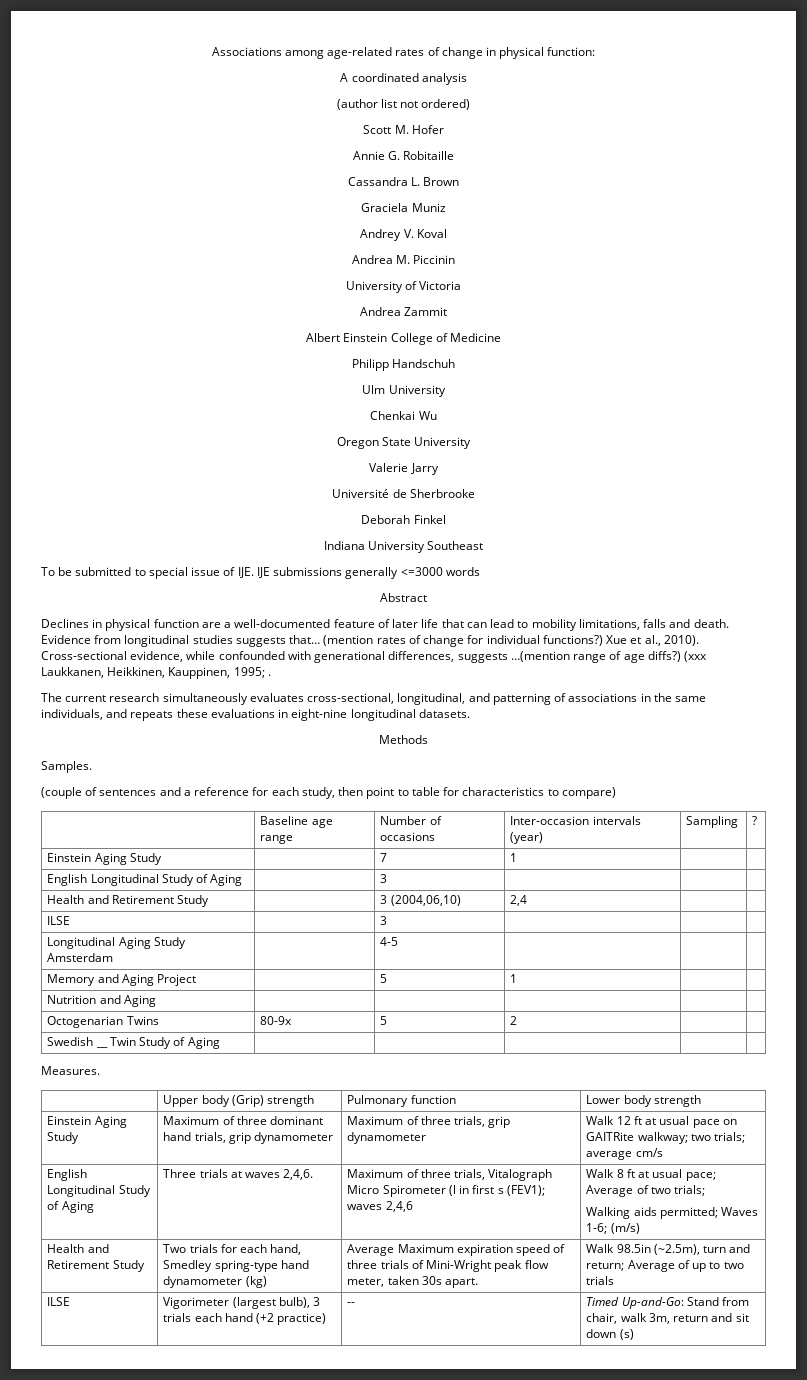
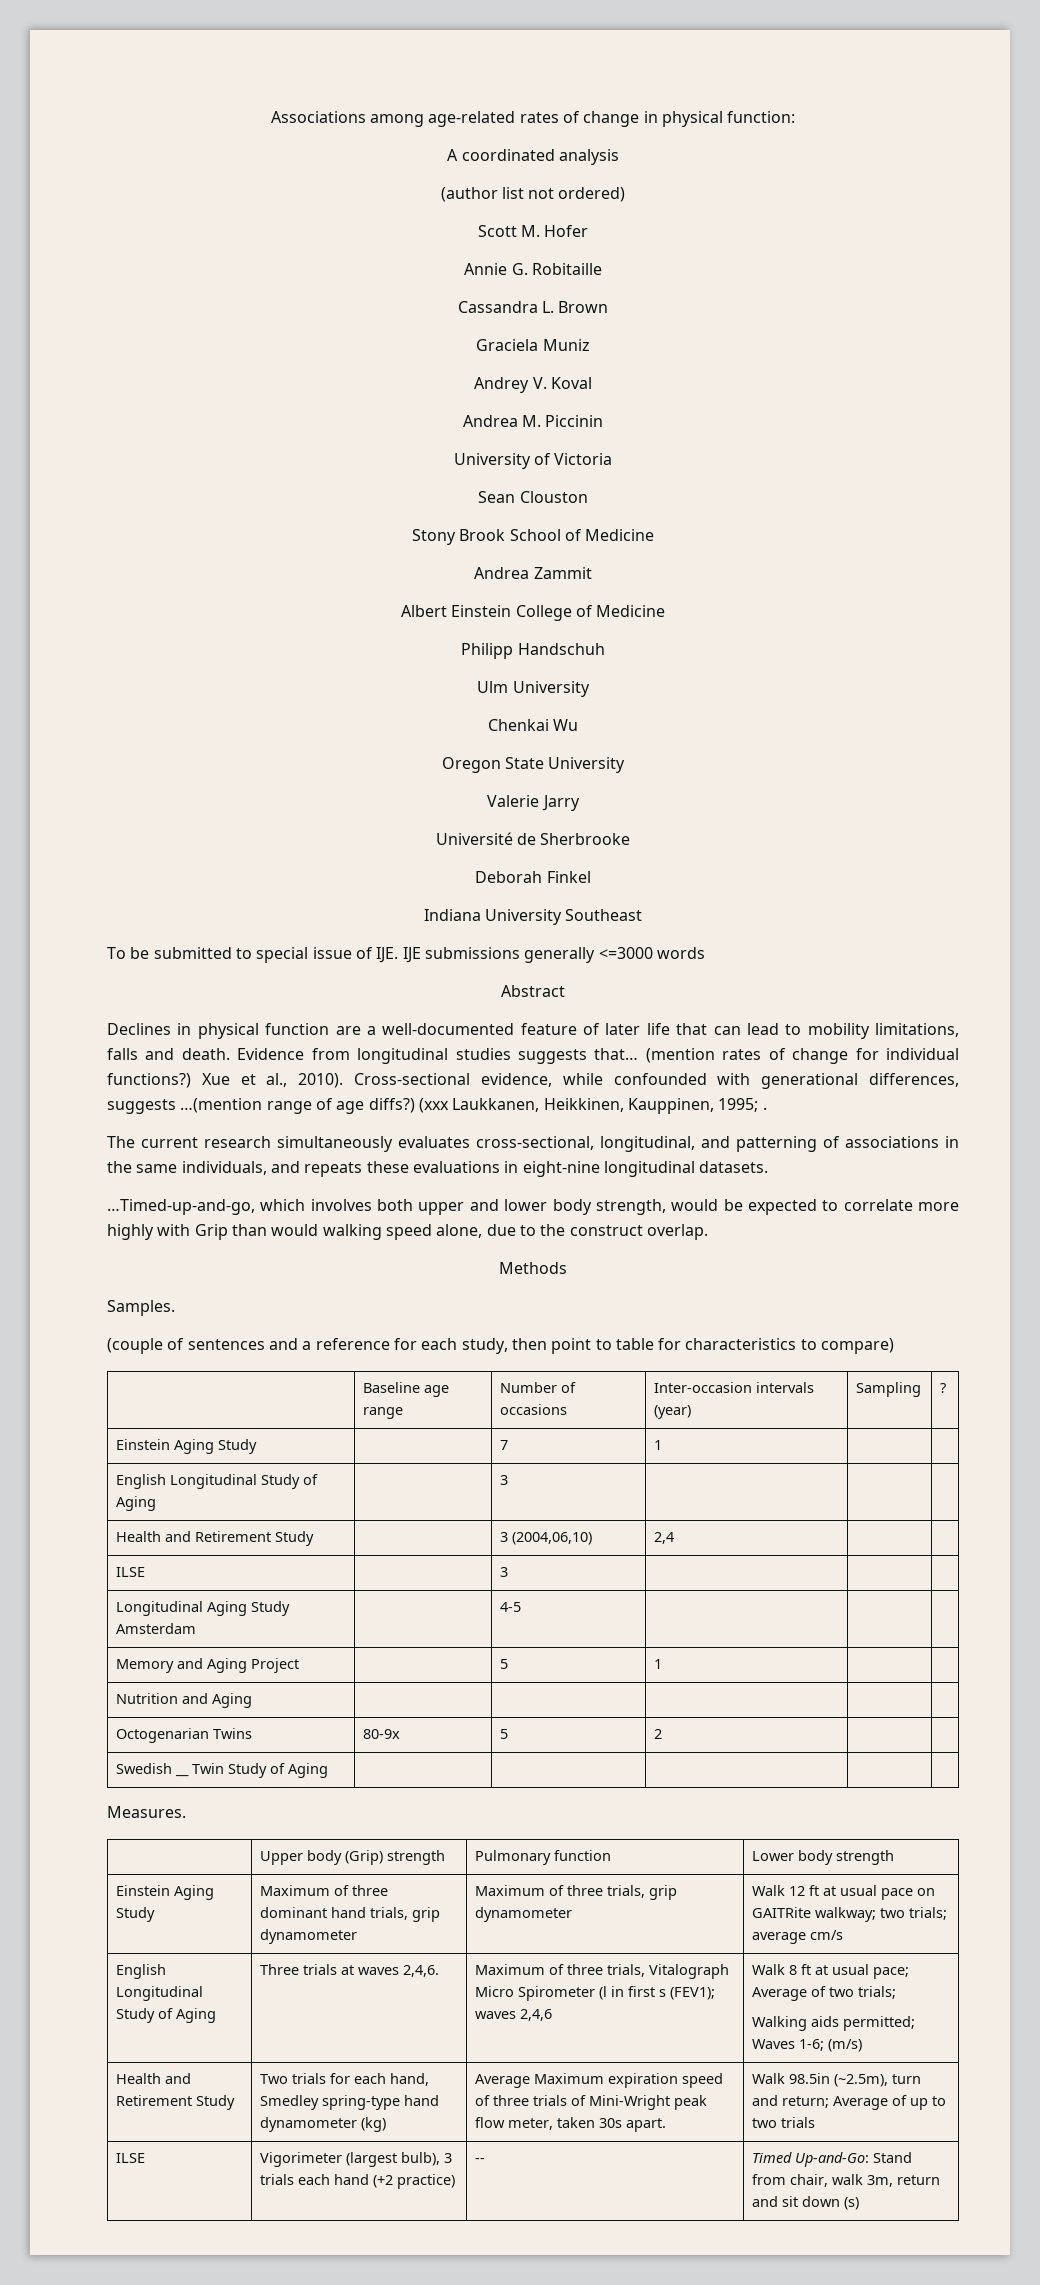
(462, 285) none -> [478,491,588,503] [411,529,655,545] // Sean Clouston // Stony Brook School of Medicine
(470, 713) none -> [107,1199,959,1215] [107,1224,708,1240] // …Timed-up-and-go, which involves both upper and lower body strength, would be expected to correlate more highly with Grip than would walking speed alone, due to the construct overlap.

